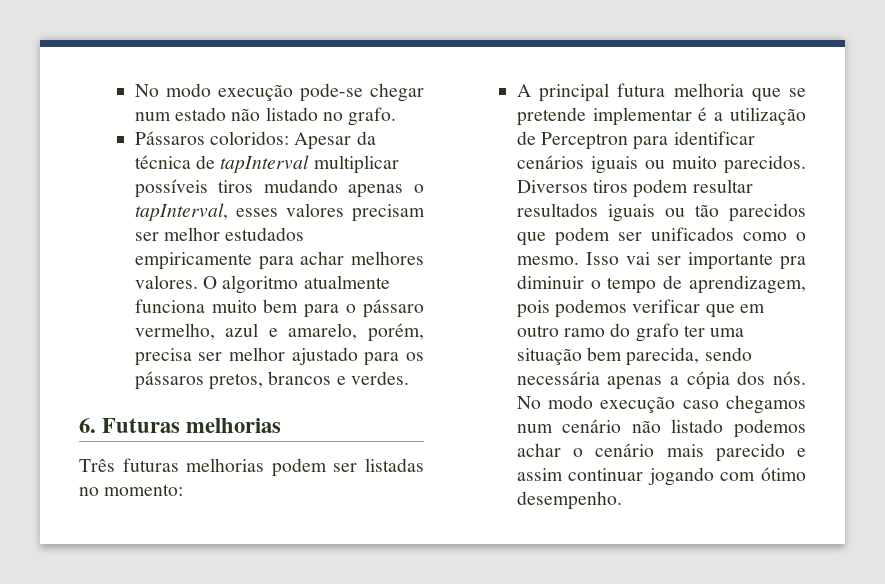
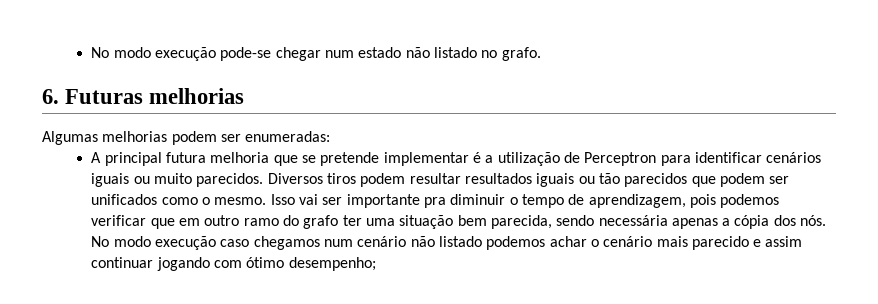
[134,131,376,150] [134,155,399,174] [134,179,424,198] [134,203,425,222] [134,227,305,241] [134,251,424,270] [134,275,390,294] [134,299,424,318] [134,323,424,342] [134,347,424,366] [134,371,409,390] // Pássaros coloridos: Apesar da técnica de tapInterval multiplicar possíveis tiros mudando apenas o tapInterval, esses valores precisam ser melhor estudados empiricamente para achar melhores valores. O algoritmo atualmente funciona muito bem para o pássaro vermelho, azul e amarelo, porém, precisa ser melhor ajustado para os pássaros pretos, brancos e verdes. -> (541, 54) none
[79,458,179,472] Três futuras -> [42,131,98,145] Algumas
[365,458,424,472] [79,484,184,496] listadas no momento: -> [245,131,331,142] enumeradas:
[516,491,622,510] desempenho. -> [288,257,376,271] desempenho;

